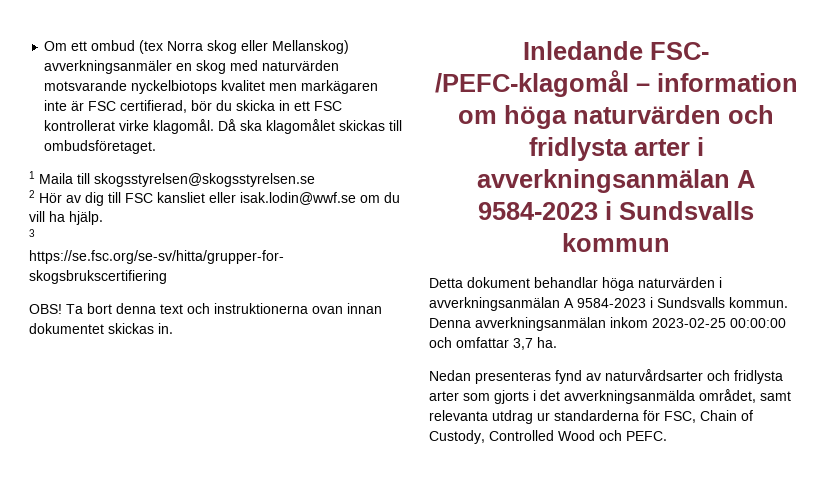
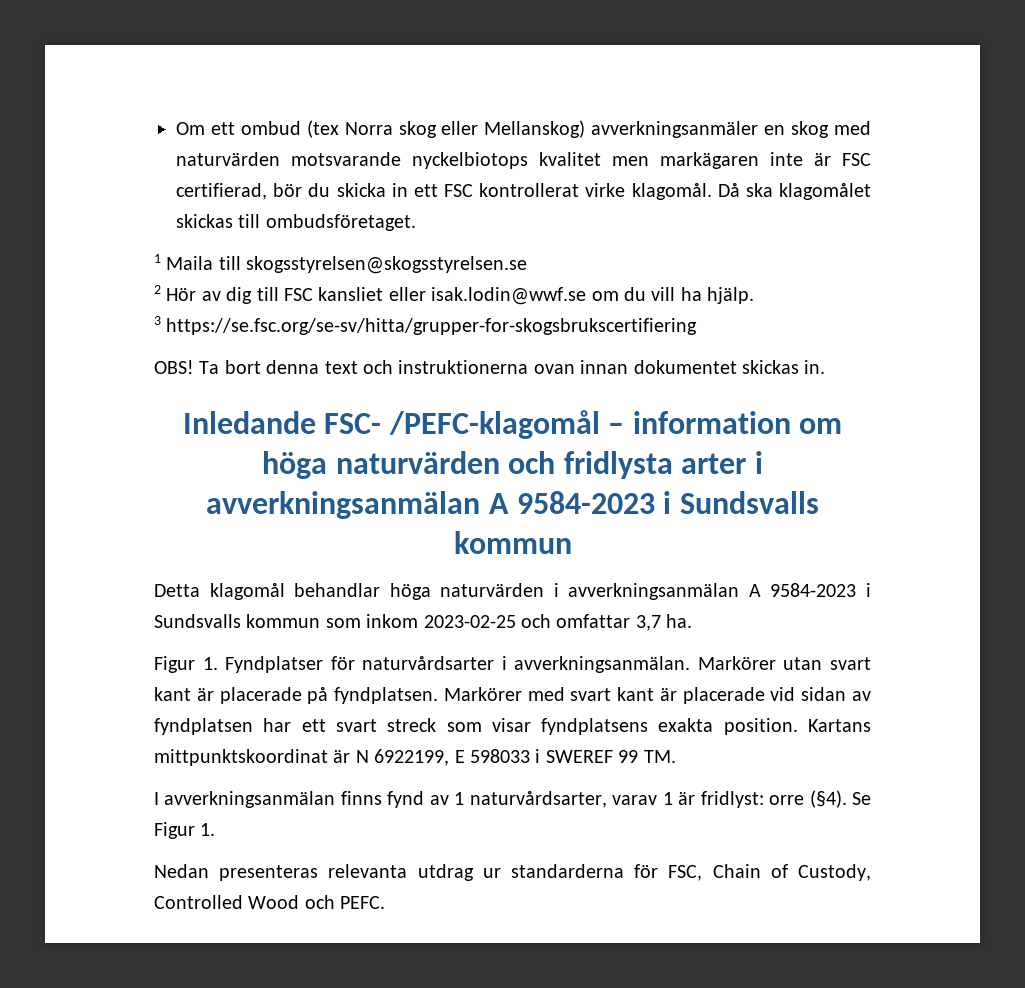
[467,277,530,288] dokument -> [209,583,285,600] klagomål
[729,297,788,308] [429,317,606,331] kommun. Denna avverkningsanmälan -> [246,614,361,628] kommun som
[730,318,786,328] 00:00:00 -> (516, 621) none
[429,369,783,384] [429,389,791,404] Nedan presenteras fynd av naturvårdsarter och fridlysta arter som gjorts i det avverkningsanmälda området, samt -> [154,656,871,673] [154,687,871,704] [154,718,871,735] [154,749,676,766] [154,790,871,808] [154,822,216,839] [154,864,319,881] Figur 1. Fyndplatser för naturvårdsarter i avverkningsanmälan. Markörer utan svart kant är placerade på fyndplatsen. Markörer med svart kant är placerade vid sidan av fyndplatsen har ett svart streck som visar fyndplatsens exakta position. Kartans mittpunktskoordinat är N 6922199, E 598033 i SWEREF 99 TM. // I avverkningsanmälan finns fynd av 1 naturvårdsarter, varav 1 är fridlyst: orre (§4). Se Figur 1. // Nedan presenteras

